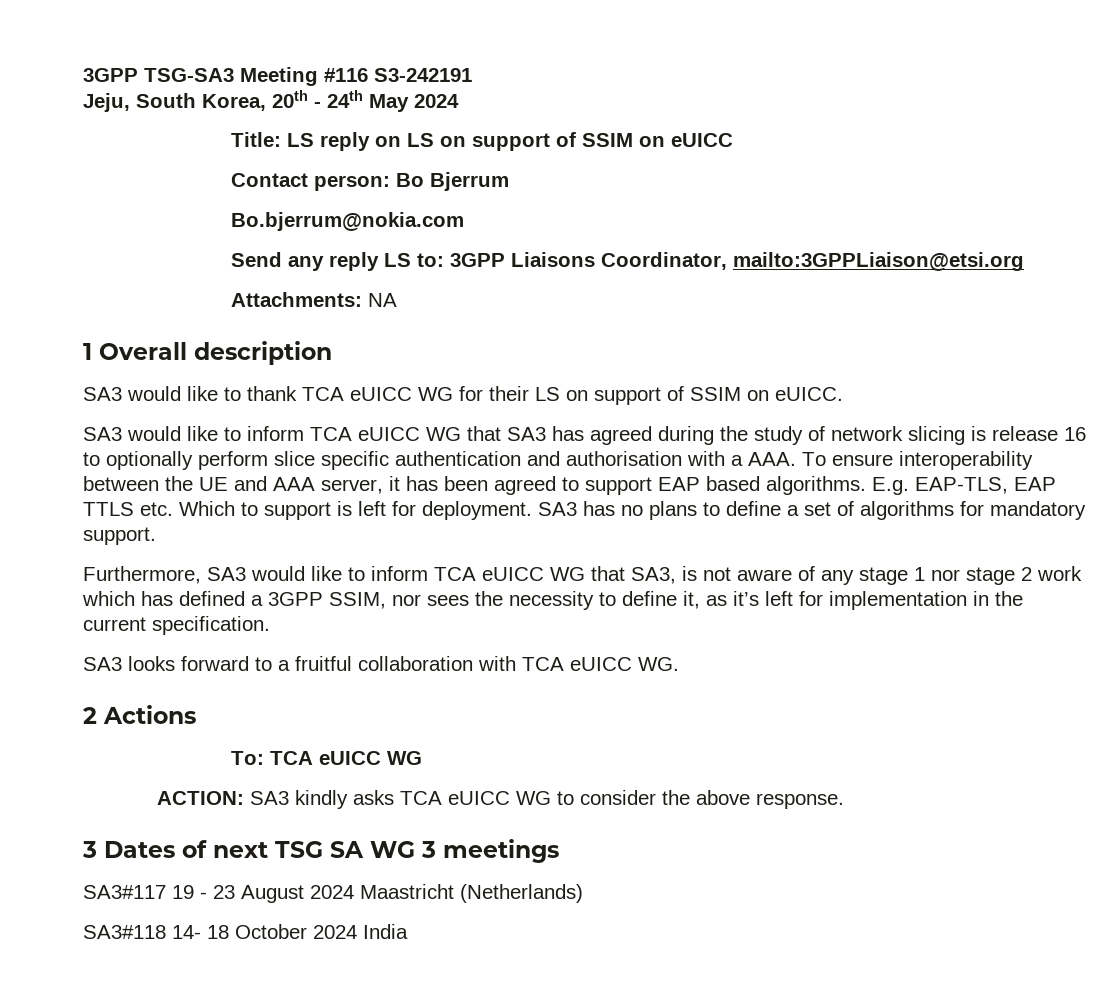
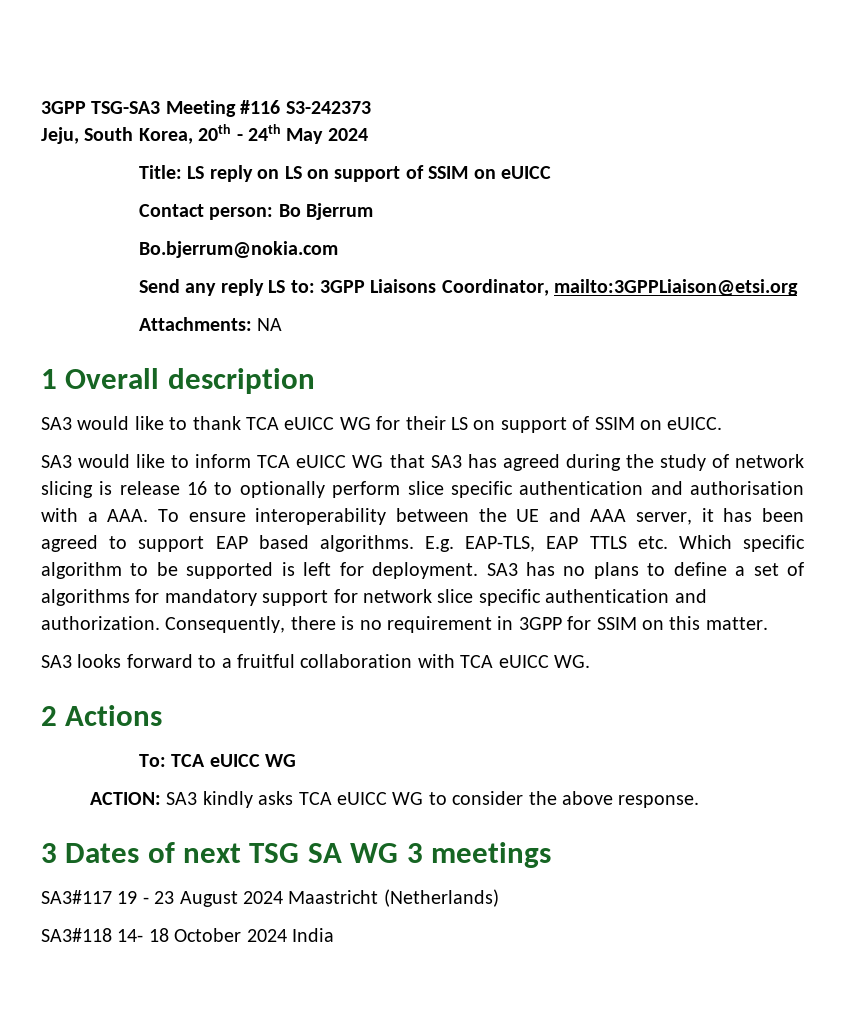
[374,68,472,82] S3-242191 -> [285,101,371,114] S3-242373
[241,502,331,520] to support -> [743,535,805,552] [41,562,274,579] specific algorithm to be supported
[83,527,156,545] [83,566,1082,585] [82,591,1023,610] [83,616,270,635] support. // Furthermore, SA3 would like to inform TCA eUICC WG that SA3, is not aware of any stage 1 nor stage 2 work which has defined a 3GPP SSIM, nor sees the necessity to define it, as it’s left for implementation in the current specification. -> [262,589,707,606] [41,616,768,633] support for network slice specific authentication and authorization. Consequently, there is no requirement in 3GPP for SSIM on this matter.

